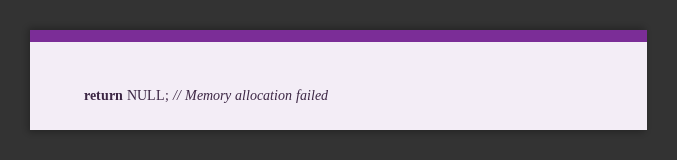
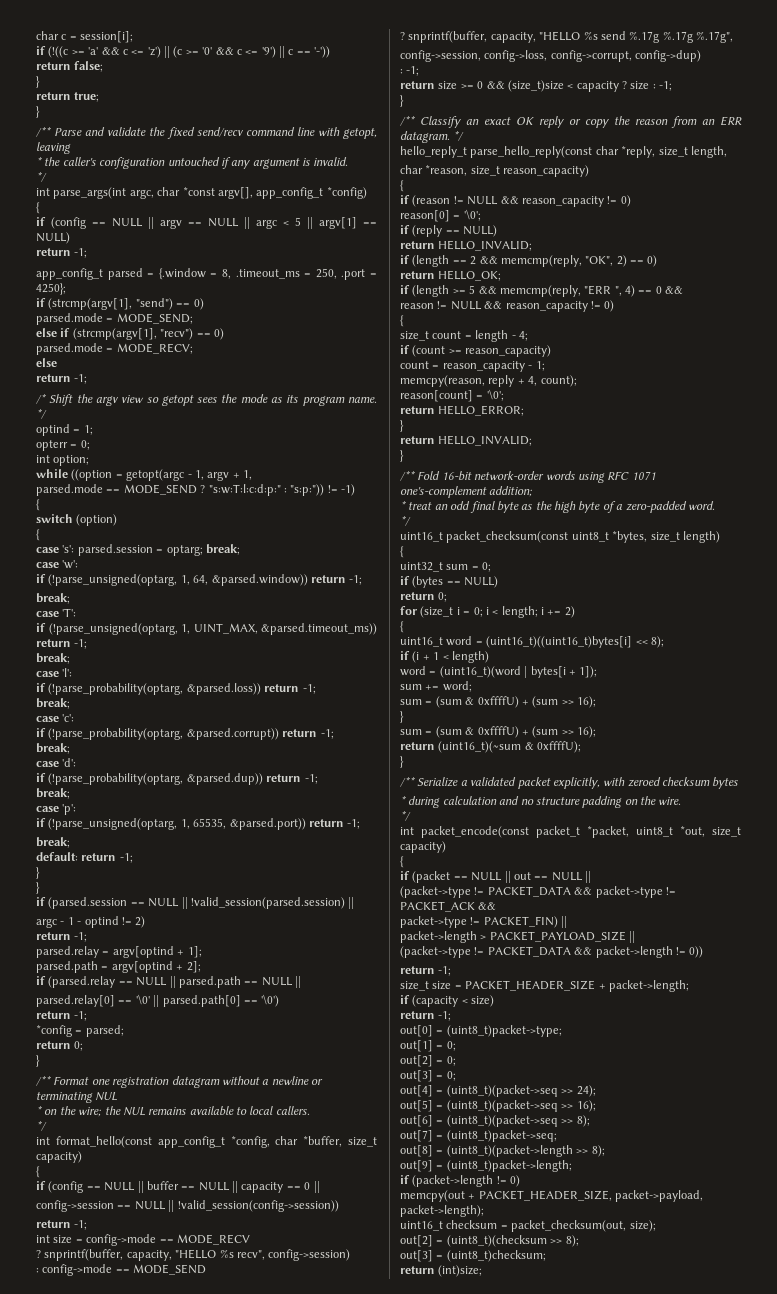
[84,89,329,103] return NULL; // Memory allocation failed -> [36,31,134,43] [36,46,331,58] [36,61,104,72] [36,76,40,88] [36,92,100,102] [36,106,40,118] [36,127,377,139] [36,142,71,154] [36,157,349,169] [36,172,47,182] [36,187,367,199] [36,202,40,214] [36,217,377,229] [36,232,70,244] [36,248,88,258] [36,268,378,280] [36,283,66,295] [36,298,204,310] [36,313,193,325] [36,328,224,340] [36,343,193,355] [36,358,57,367] [36,374,88,384] [36,394,378,406] [36,409,47,419] [36,424,93,436] [36,440,90,451] [36,455,90,466] [36,469,252,481] [36,484,355,496] [36,499,40,511] [36,514,118,526] [36,529,40,541] [36,544,240,556] [36,560,79,569] [36,574,363,586] [36,593,70,604] [36,608,77,617] [36,623,377,635] [36,639,88,649] [36,653,70,664] [36,668,73,677] [36,683,316,695] [36,698,70,709] [36,714,75,722] [36,728,334,740] [36,743,70,754] [36,758,77,767] [36,773,318,785] [36,788,70,799] [36,804,77,815] [36,818,361,830] [36,837,70,848] [36,852,133,863] [36,867,40,879] [36,882,40,894] [36,897,355,909] [36,916,146,928] [36,932,88,942] [36,946,202,958] [36,961,201,973] [36,976,301,988] [36,994,280,1007] [36,1011,88,1021] [36,1025,124,1037] [36,1041,84,1051] [36,1055,40,1067] [36,1076,323,1088] [36,1092,118,1103] [36,1106,310,1117] [36,1121,47,1131] [36,1136,377,1148] [36,1151,82,1163] [36,1166,40,1178] [36,1181,320,1193] [36,1200,339,1212] [36,1220,88,1230] [36,1234,250,1246] [36,1249,351,1261] [36,1264,207,1276] [400,31,733,43] [400,50,702,62] [400,66,420,76] [400,80,673,92] [400,95,404,107] [400,116,742,128] [400,131,465,143] [400,146,727,158] [400,165,590,177] [400,180,404,192] [400,195,631,207] [400,209,481,222] [400,225,498,237] [400,240,533,251] [400,255,658,267] [400,270,502,281] [400,285,684,297] [400,300,615,312] [400,315,404,327] [400,330,528,342] [400,345,552,357] [400,361,545,372] [400,375,577,387] [400,389,504,402] [400,405,525,416] [400,420,404,432] [400,435,533,446] [400,450,404,462] [400,471,656,483] [400,486,533,498] [400,501,715,513] [400,516,411,526] [400,531,720,543] [400,546,404,558] [400,562,492,572] [400,576,499,588] [400,592,448,602] [400,606,575,618] [400,621,404,633] [400,636,664,648] [400,651,489,663] [400,666,598,678] [400,681,472,692] [400,696,596,708] [400,711,404,723] [400,726,596,738] [400,741,582,753] [400,756,404,768] [400,777,739,789] [400,796,682,808] [400,811,411,821] [400,826,741,838] [400,841,446,853] [400,856,404,868] [400,871,591,883] [400,886,676,898] [400,901,497,912] [400,916,568,928] [400,931,636,943] [400,946,704,958] [400,966,452,976] [400,980,689,992] [400,995,495,1007] [400,1011,452,1021] [400,1025,562,1037] [400,1040,456,1052] [400,1055,456,1067] [400,1070,456,1082] [400,1085,596,1097] [400,1100,596,1112] [400,1115,590,1127] [400,1130,557,1142] [400,1145,605,1157] [400,1160,572,1172] [400,1175,521,1187] [400,1190,704,1202] [400,1205,484,1217] [400,1220,656,1232] [400,1235,579,1247] [400,1250,546,1262] [400,1265,483,1277] char c = session[i]; // if (!((c >= 'a' && c <= 'z') || (c >= '0' && c <= '9') || c == '-')) // return false; // } // return true; // } // /** Parse and validate the fixed send/recv command line with getopt, leaving // * the caller's configuration untouched if any argument is invalid. // */ // int parse_args(int argc, char *const argv[], app_config_t *config) // { // if (config == NULL || argv == NULL || argc < 5 || argv[1] == NULL) // return -1; // app_config_t parsed = {.window = 8, .timeout_ms = 250, .port = 4250}; // if (strcmp(argv[1], "send") == 0) // parsed.mode = MODE_SEND; // else if (strcmp(argv[1], "recv") == 0) // parsed.mode = MODE_RECV; // else // return -1; // /* Shift the argv view so getopt sees the mode as its program name. */ // optind = 1; // opterr = 0; // int option; // while ((option = getopt(argc - 1, argv + 1, // parsed.mode == MODE_SEND ? "s:w:T:l:c:d:p:" : "s:p:")) != -1) // { // switch (option) // { // case 's': parsed.session = optarg; break; // case 'w': // if (!parse_unsigned(optarg, 1, 64, &parsed.window)) return -1; // break; // case 'T': // if (!parse_unsigned(optarg, 1, UINT_MAX, &parsed.timeout_ms)) return -1; // break; // case 'l': // if (!parse_probability(optarg, &parsed.loss)) return -1; // break; // case 'c': // if (!parse_probability(optarg, &parsed.corrupt)) return -1; // break; // case 'd': // if (!parse_probability(optarg, &parsed.dup)) return -1; // break; // case 'p': // if (!parse_unsigned(optarg, 1, 65535, &parsed.port)) return -1; // break; // default: return -1; // } // } // if (parsed.session == NULL || !valid_session(parsed.session) || // argc - 1 - optind != 2) // return -1; // parsed.relay = argv[optind + 1]; // parsed.path = argv[optind + 2]; // if (parsed.relay == NULL || parsed.path == NULL || // parsed.relay[0] == '\0' || parsed.path[0] == '\0') // return -1; // *config = parsed; // return 0; // } // /** Format one registration datagram without a newline or terminating NUL // * on the wire; the NUL remains available to local callers. // */ // int format_hello(const app_config_t *config, char *buffer, size_t capacity) // { // if (config == NULL || buffer == NULL || capacity == 0 || // config->session == NULL || !valid_session(config->session)) // return -1; // int size = config->mode == MODE_RECV // ? snprintf(buffer, capacity, "HELLO %s recv", config->session) // : config->mode == MODE_SEND // ? snprintf(buffer, capacity, "HELLO %s send %.17g %.17g %.17g", // config->session, config->loss, config->corrupt, config->dup) // : -1; // return size >= 0 && (size_t)size < capacity ? size : -1; // } // /** Classify an exact OK reply or copy the reason from an ERR datagram. */ // hello_reply_t parse_hello_reply(const char *reply, size_t length, // char *reason, size_t reason_capacity) // { // if (reason != NULL && reason_capacity != 0) // reason[0] = '\0'; // if (reply == NULL) // return HELLO_INVALID; // if (length == 2 && memcmp(reply, "OK", 2) == 0) // return HELLO_OK; // if (length >= 5 && memcmp(reply, "ERR ", 4) == 0 && // reason != NULL && reason_capacity != 0) // { // size_t count = length - 4; // if (count >= reason_capacity) // count = reason_capacity - 1; // memcpy(reason, reply + 4, count); // reason[count] = '\0'; // return HELLO_ERROR; // } // return HELLO_INVALID; // } // /** Fold 16-bit network-order words using RFC 1071 one's-complement addition; // * treat an odd final byte as the high byte of a zero-padded word. // */ // uint16_t packet_checksum(const uint8_t *bytes, size_t length) // { // uint32_t sum = 0; // if (bytes == NULL) // return 0; // for (size_t i = 0; i < length; i += 2) // { // uint16_t word = (uint16_t)((uint16_t)bytes[i] << 8); // if (i + 1 < length) // word = (uint16_t)(word | bytes[i + 1]); // sum += word; // sum = (sum & 0xffffU) + (sum >> 16); // } // sum = (sum & 0xffffU) + (sum >> 16); // return (uint16_t)(~sum & 0xffffU); // } // /** Serialize a validated packet explicitly, with zeroed checksum bytes // * during calculation and no structure padding on the wire. // */ // int packet_encode(const packet_t *packet, uint8_t *out, size_t capacity) // { // if (packet == NULL || out == NULL || // (packet->type != PACKET_DATA && packet->type != PACKET_ACK && // packet->type != PACKET_FIN) || // packet->length > PACKET_PAYLOAD_SIZE || // (packet->type != PACKET_DATA && packet->length != 0)) // return -1; // size_t size = PACKET_HEADER_SIZE + packet->length; // if (capacity < size) // return -1; // out[0] = (uint8_t)packet->type; // out[1] = 0; // out[2] = 0; // out[3] = 0; // out[4] = (uint8_t)(packet->seq >> 24); // out[5] = (uint8_t)(packet->seq >> 16); // out[6] = (uint8_t)(packet->seq >> 8); // out[7] = (uint8_t)packet->seq; // out[8] = (uint8_t)(packet->length >> 8); // out[9] = (uint8_t)packet->length; // if (packet->length != 0) // memcpy(out + PACKET_HEADER_SIZE, packet->payload, packet->length); // uint16_t checksum = packet_checksum(out, size); // out[2] = (uint8_t)(checksum >> 8); // out[3] = (uint8_t)checksum; // return (int)size;

